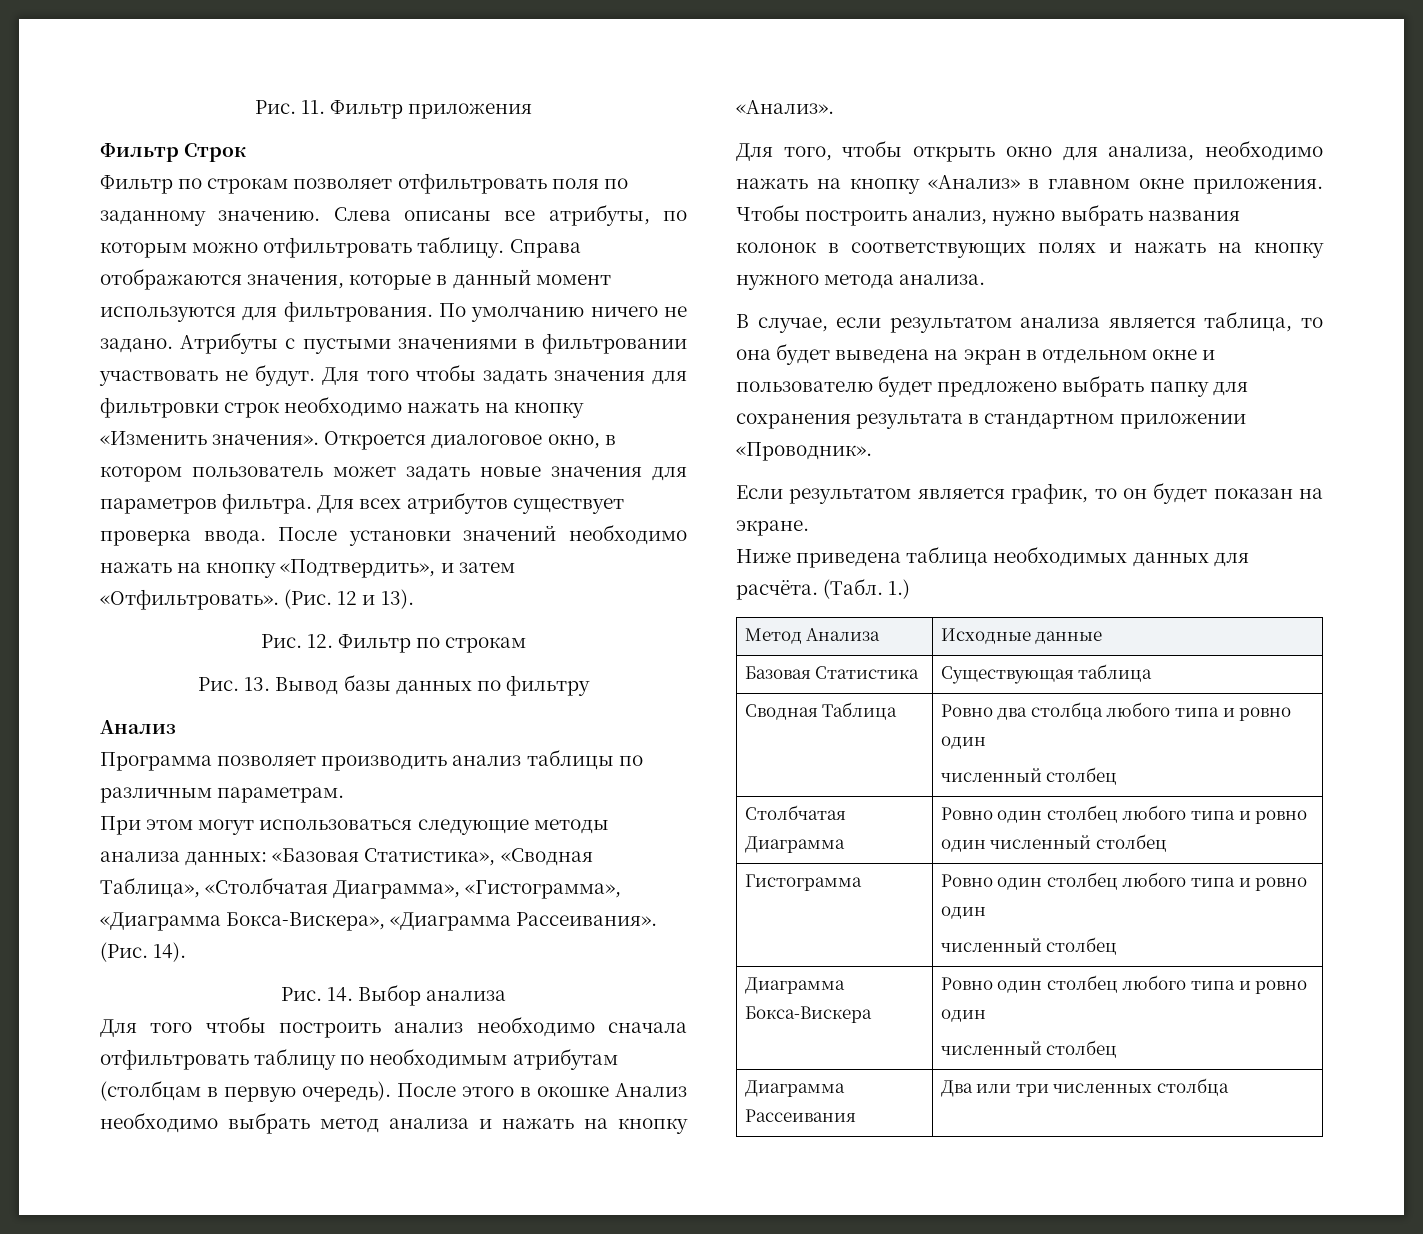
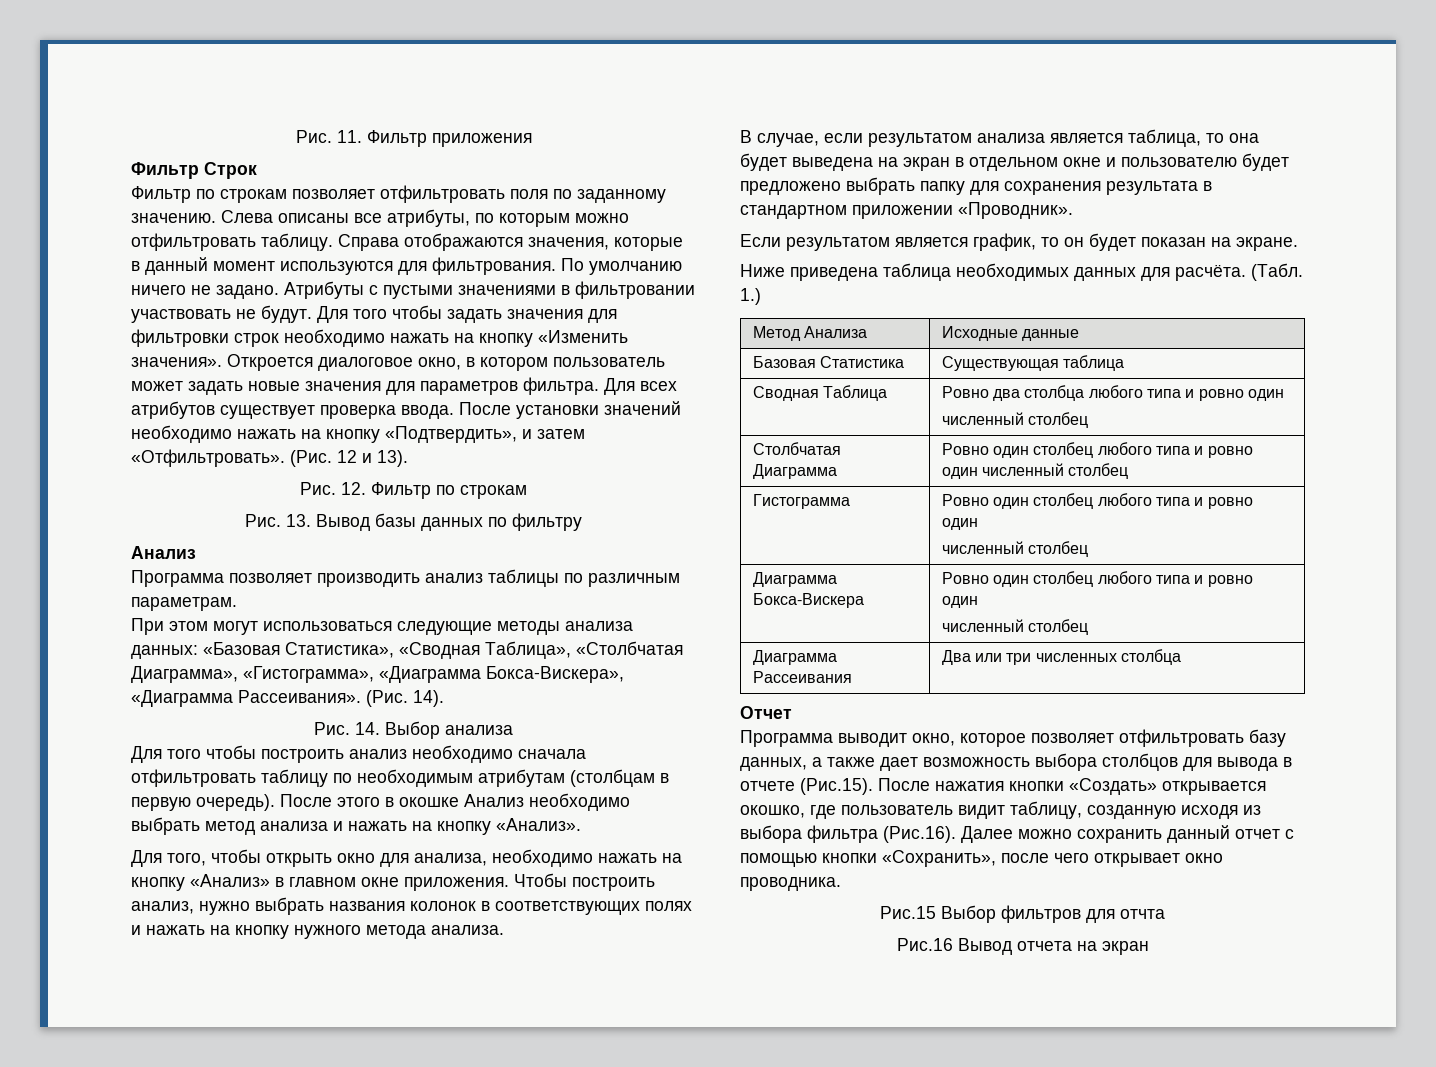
(1229, 1087) none -> [740,706,792,719] [740,729,1286,747] [740,753,1292,771] [740,778,1266,795] [740,801,1261,819] [740,825,1294,843] [740,850,1223,867] [740,877,841,891] [880,905,1165,923] [896,938,1149,955] // Отчет // Программа выводит окно, которое позволяет отфильтровать базу данных, а также дает возможность выбора столбцов для вывода в отчете (Рис.15). После нажатия кнопки «Создать» открывается окошко, где пользователь видит таблицу, созданную исходя из выбора фильтра (Рис.16). Далее можно сохранить данный отчет с помощью кнопки «Сохранить», после чего открывает окно проводника. // Рис.15 Выбор фильтров для отчта // Рис.16 Вывод отчета на экран

